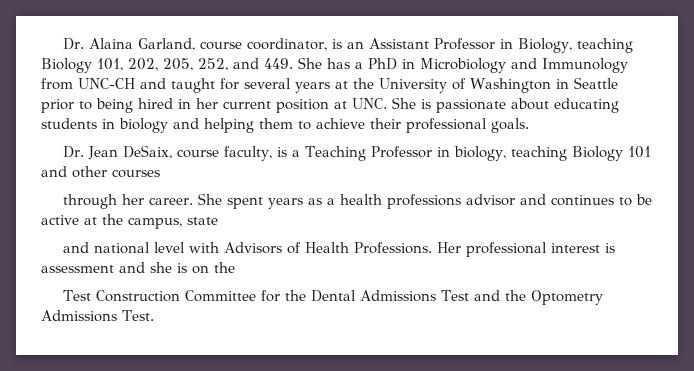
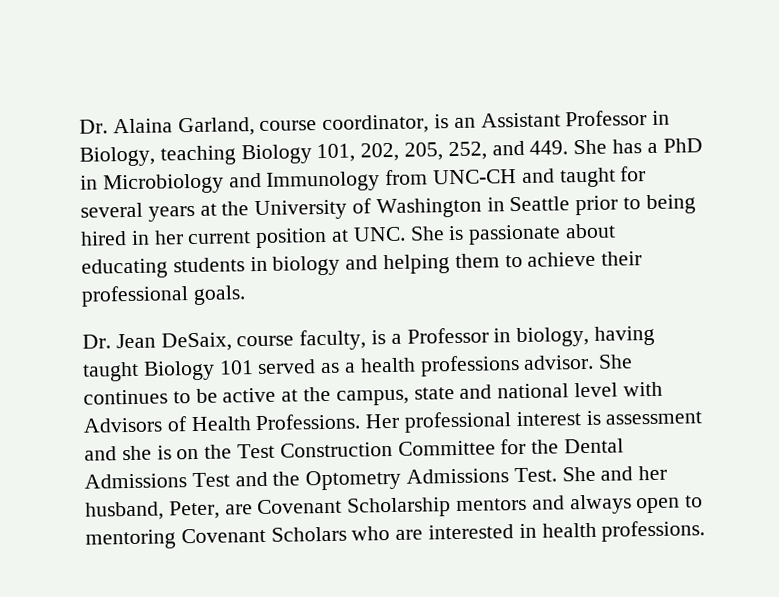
[304,146,366,161] Teaching -> (402, 338) none
[510,146,651,161] [41,166,160,178] [62,193,303,209] teaching Biology 101 and other courses // through her career. She spent years -> [594,325,656,346] [82,359,317,382] having taught Biology 101 served
[465,194,546,206] advisor and -> [523,354,634,370] advisor. She
(218, 221) // -> (455, 393) none
(235, 267) // -> (233, 451) none
(154, 315) none -> [561,465,668,482] [85,494,704,521] [85,520,706,550] She and her husband, Peter, are Covenant Scholarship mentors and always open to mentoring Covenant Scholars who are interested in health professions.

